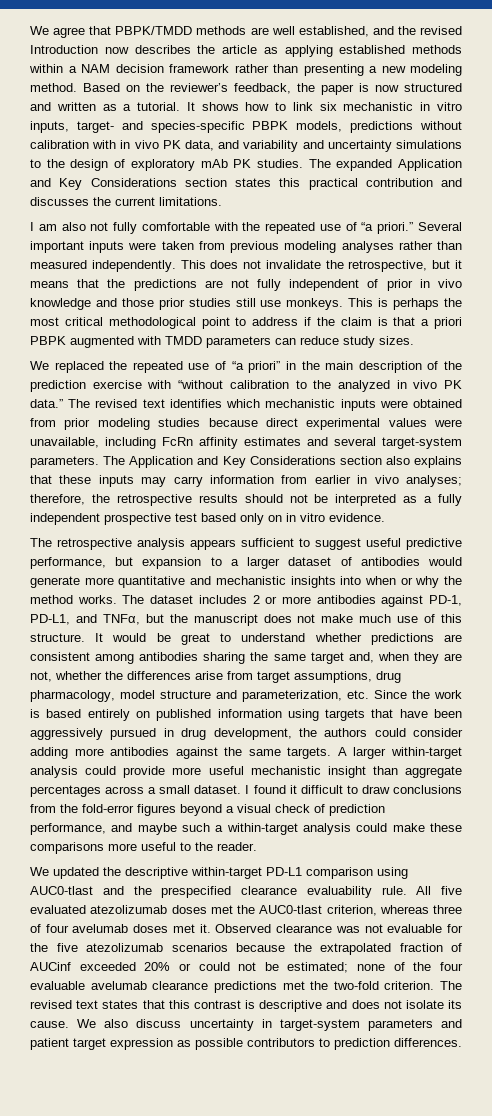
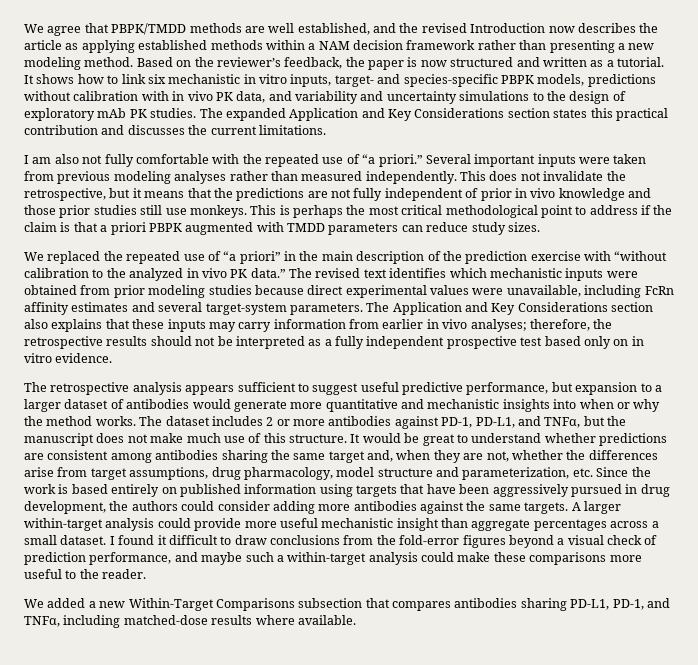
[53,867,408,879] [30,886,462,898] [30,905,462,916] [30,924,464,933] [30,943,462,955] [30,962,463,973] [30,981,462,993] [30,1000,463,1012] [30,1019,462,1031] [30,1038,462,1050] updated the descriptive within-target PD-L1 comparison using AUC0-tlast and the prespecified clearance evaluability rule. All five evaluated atezolizumab doses met the AUC0-tlast criterion, whereas three of four avelumab doses met it. Observed clearance was not evaluable for the five atezolizumab scenarios because the extrapolated fraction of AUCinf exceeded 20% or could not be estimated; none of the four evaluable avelumab clearance predictions met the two-fold criterion. The revised text states that this contrast is descriptive and does not isolate its cause. We also discuss uncertainty in target-system parameters and patient target expression as possible contributors to prediction differences. -> [47,598,670,611] [24,615,356,628] added a new Within-Target Comparisons subsection that compares antibodies sharing PD-L1, PD-1, and TNFα, including matched-dose results where available.

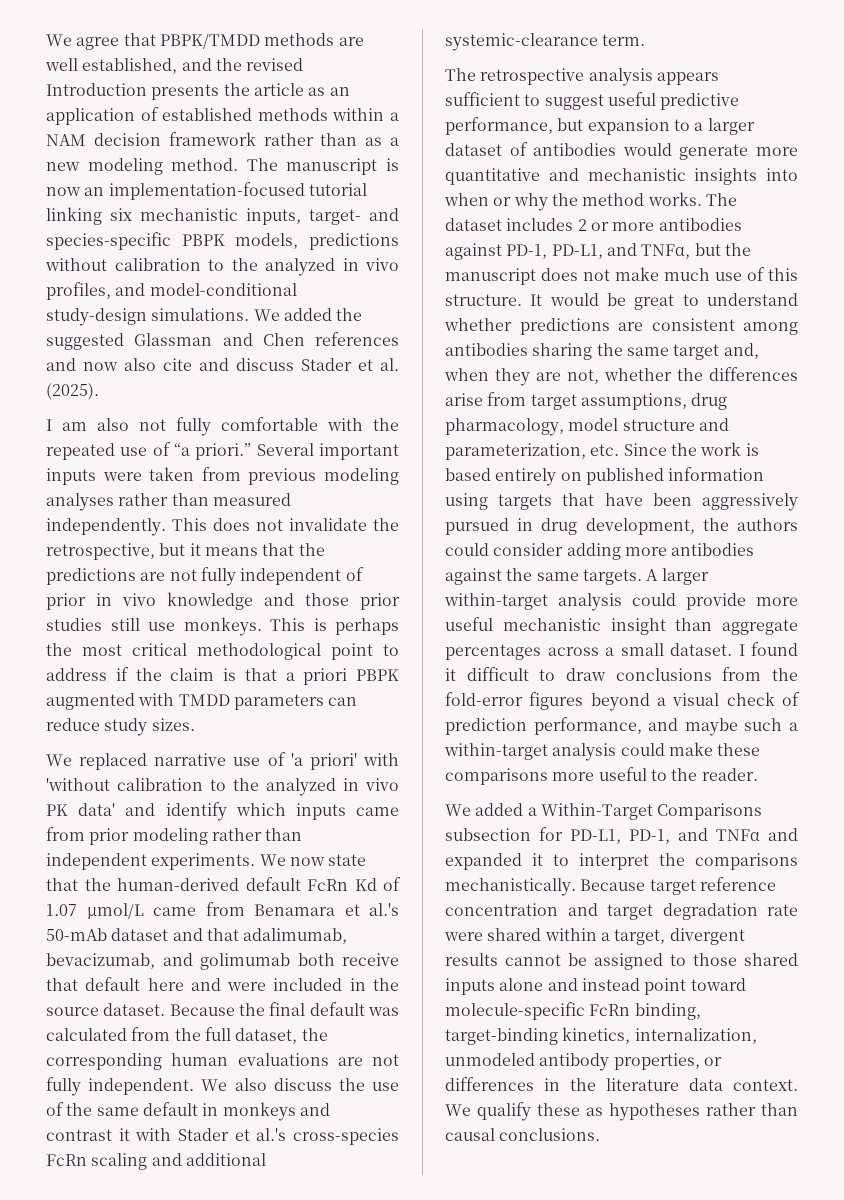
[548,23,636,33] now describes -> [151,84,220,100] presents
[81,40,135,53] applying -> [329,87,350,96] [46,107,159,125] an application of
[549,40,615,53] presenting -> [365,137,383,146] as
[136,57,664,70] [24,74,287,84] Based on the reviewer’s feedback, the paper is now structured and written as a tutorial. It shows how to link six mechanistic in vitro -> [246,158,399,175] [46,182,367,200] [46,207,238,225] The manuscript is now an implementation-focused tutorial linking six mechanistic
[141,91,626,104] [24,108,668,121] [24,125,326,135] with in vivo PK data, and variability and uncertainty simulations to the design of exploratory mAb PK studies. The expanded Application and Key Considerations section states this practical contribution and discusses the current limitations. -> [208,258,399,276] [46,282,297,300] [46,308,363,326] [46,332,399,350] [46,358,399,371] [46,383,99,400] to the analyzed in vivo profiles, and model-conditional study-design simulations. We added the suggested Glassman and Chen references and now also cite and discuss Stader et al. (2025).
[103,251,668,264] the repeated use of “a priori” in the main description of the prediction exercise with “without -> [154,752,399,770] [46,778,110,791] narrative use of 'a priori' with 'without
[250,268,638,281] [24,285,674,298] [24,302,654,315] [24,319,613,332] [24,336,644,349] [24,353,113,363] data.” The revised text identifies which mechanistic inputs were obtained from prior modeling studies because direct experimental values were unavailable, including FcRn affinity estimates and several target-system parameters. The Application and Key Considerations section also explains that these inputs may carry information from earlier in vivo analyses; therefore, the retrospective results should not be interpreted as a fully independent prospective test based only on in vitro evidence. -> [78,802,399,821] [46,827,303,845] [46,853,367,870] [46,877,401,891] [46,902,399,920] [46,928,348,944] [46,953,399,970] [46,977,399,991] [46,1002,399,1016] [46,1027,328,1044] [46,1053,399,1070] [46,1077,399,1096] [46,1102,330,1121] [46,1128,399,1145] [46,1153,266,1170] [445,33,646,51] data' and identify which inputs came from prior modeling rather than independent experiments. We now state that the human-derived default FcRn Kd of 1.07 µmol/L came from Benamara et al.'s 50-mAb dataset and that adalimumab, bevacizumab, and golimumab both receive that default here and were included in the source dataset. Because the final default was calculated from the full dataset, the corresponding human evaluations are not fully independent. We also discuss the use of the same default in monkeys and contrast it with Stader et al.'s cross-species FcRn scaling and additional systemic-clearance term.
[99,601,126,608] new -> (537, 811) none
[365,598,670,611] [24,615,356,628] that compares antibodies sharing PD-L1, PD-1, and TNFα, including matched-dose results where available. -> [539,827,798,844] [445,853,798,870] [445,877,776,896] [445,903,798,920] [444,928,745,945] [445,953,798,970] [445,978,746,995] [445,1002,701,1020] [445,1027,757,1045] [445,1053,722,1071] [445,1077,798,1091] [445,1102,798,1121] [445,1128,601,1141] for PD-L1, PD-1, and TNFα and expanded it to interpret the comparisons mechanistically. Because target reference concentration and target degradation rate were shared within a target, divergent results cannot be assigned to those shared inputs alone and instead point toward molecule-specific FcRn binding, target-binding kinetics, internalization, unmodeled antibody properties, or differences in the literature data context. We qualify these as hypotheses rather than causal conclusions.

